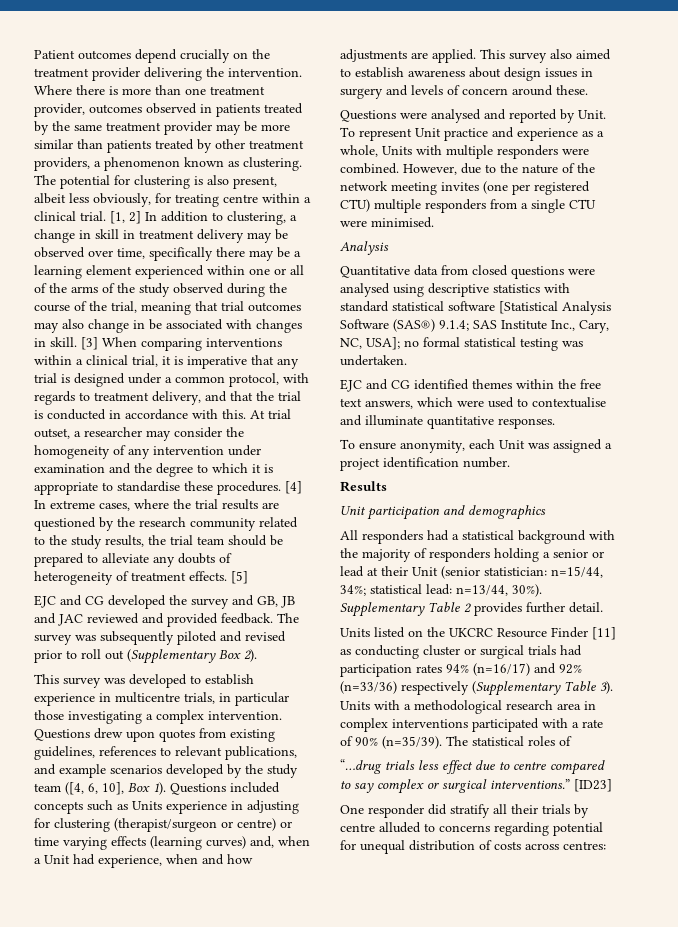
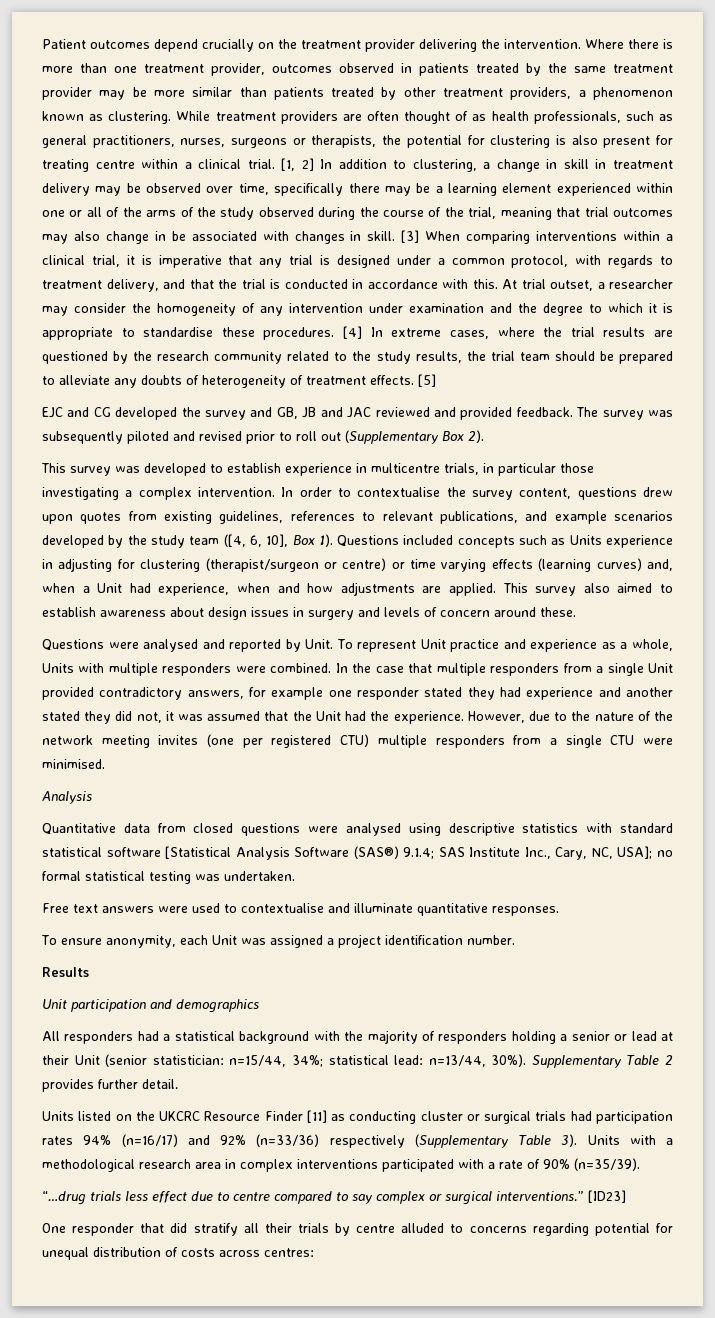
[34,175,56,185] The -> [176,111,673,124] [42,135,402,148] While treatment providers are often thought of as health professionals, such as general practitioners, nurses, surgeons or therapists, the
[233,176,277,189] [34,193,151,207] present, albeit less obviously, -> [603,136,651,148] present
[34,729,90,741] Questions -> [281,487,637,500] In order to contextualise the survey content, questions
(399, 168) none -> [335,663,673,676] [42,687,673,700] [42,711,464,724] In the case that multiple responders from a single Unit provided contradictory answers, for example one responder stated they had experience and another stated they did not, it was assumed that the Unit had the experience.
[340,379,601,392] [340,397,453,409] EJC and CG identified themes within the free text answers, which -> [42,903,154,913] Free text answers
[446,736,572,746] The statistical roles of -> (640, 1164) none
(424, 811) none -> [140,1223,165,1233] that

